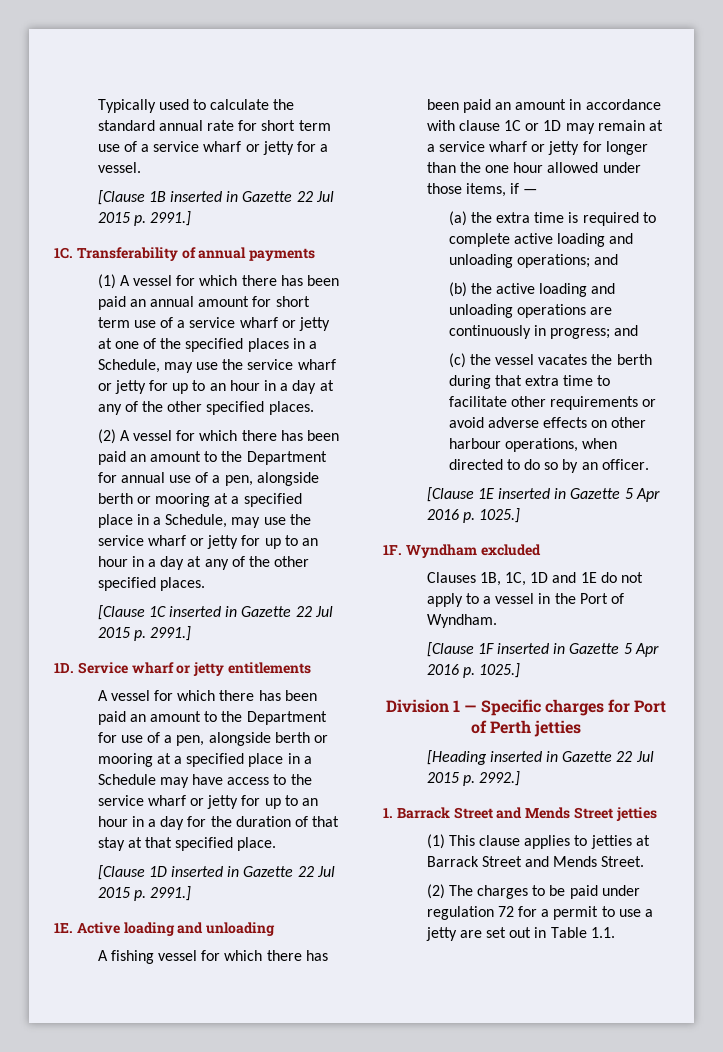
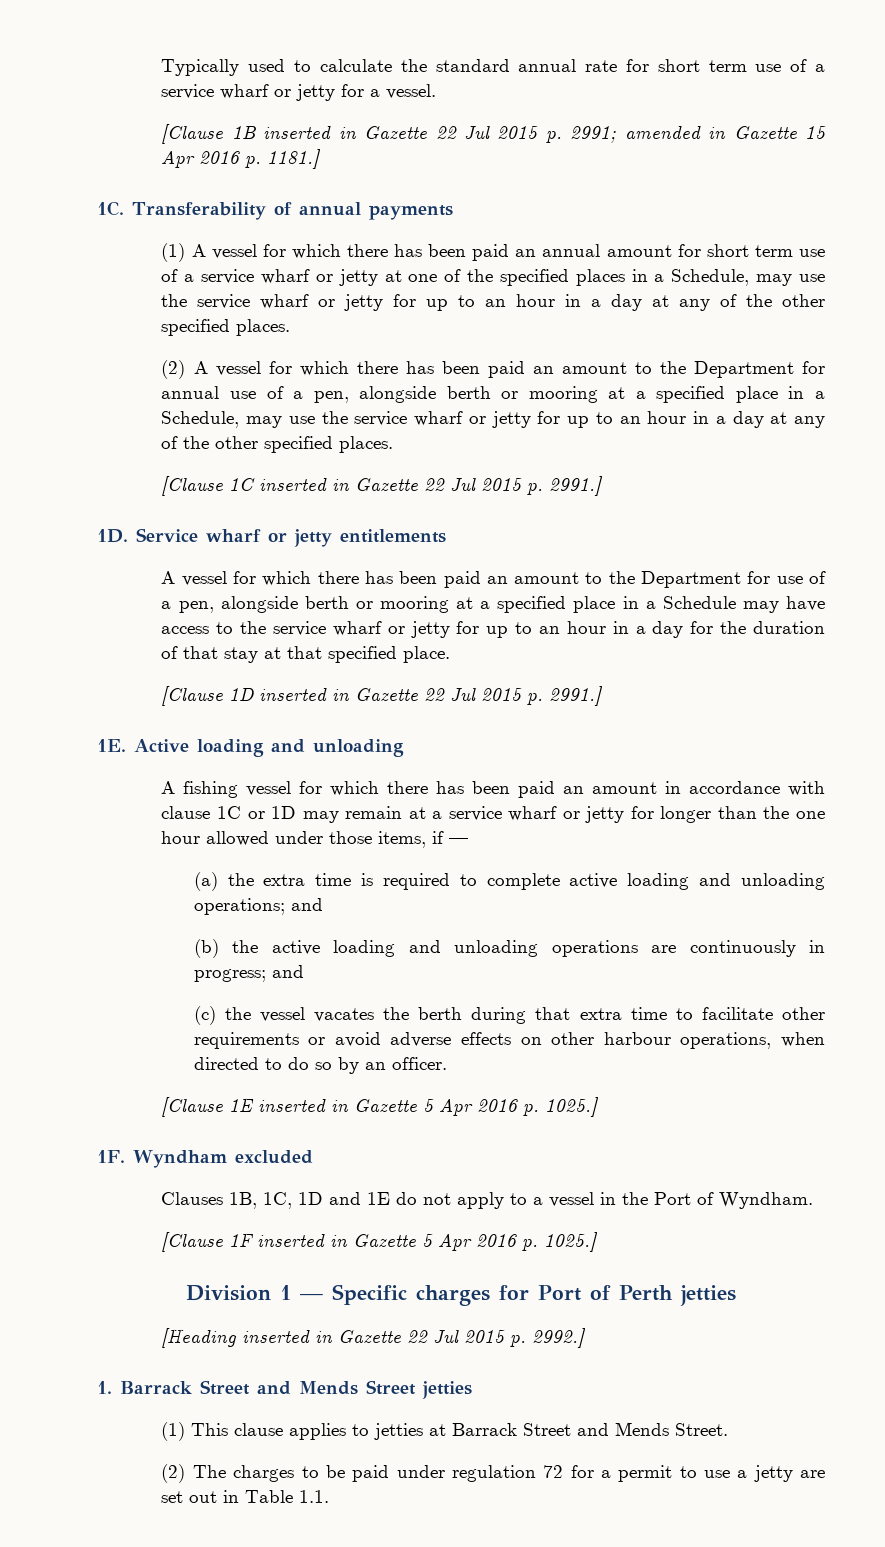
[150,211,192,226] 2991.] -> [570,126,826,143] [161,149,322,169] 2991; amended in Gazette 15 Apr 2016 p. 1181.]

